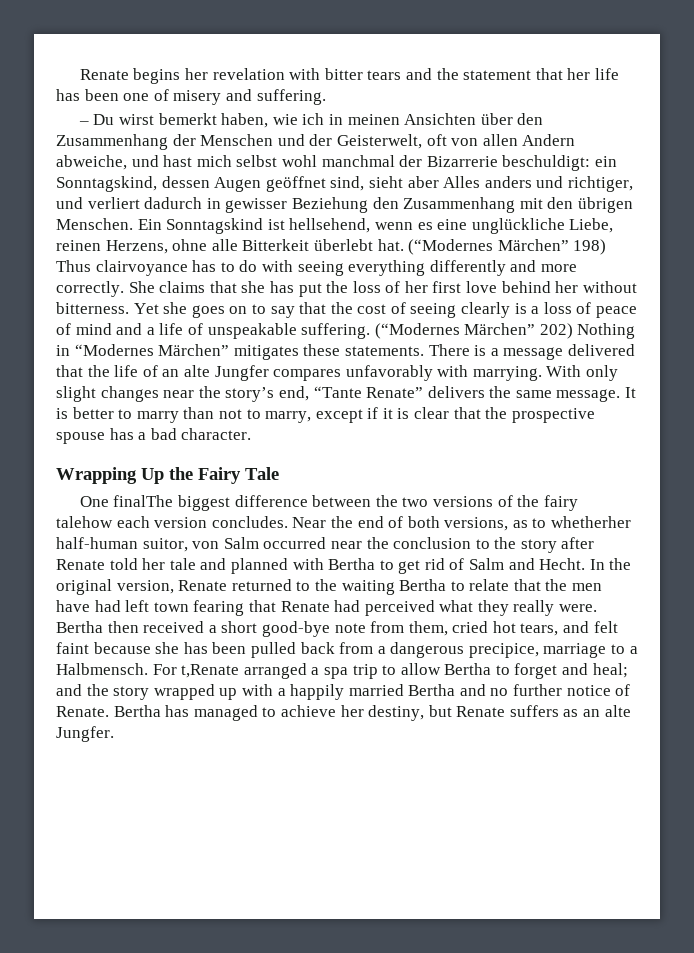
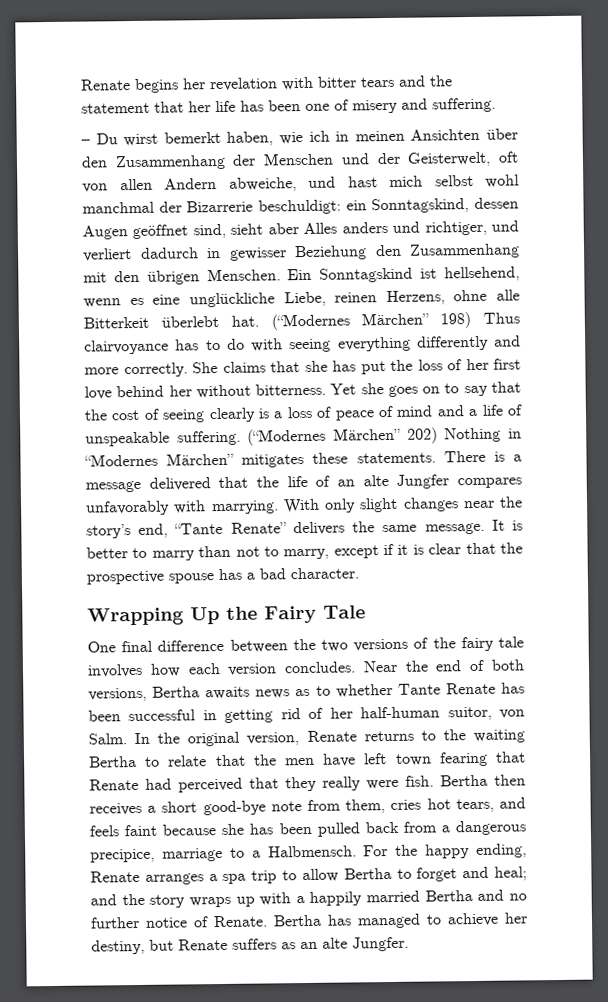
[113,495,231,511] finalThe biggest -> [121,640,154,653] final
[56,516,113,528] talehow -> [497,636,524,648] [87,663,181,678] tale involves how
[512,516,632,528] [56,537,595,553] [56,558,586,574] as to whetherher half-human suitor, von Salm occurred near the conclusion to the story after Renate told her tale and planned with Bertha to get rid of Salm and Hecht. -> [152,682,525,700] [88,706,526,723] [88,733,127,745] Bertha awaits news as to whether Tante Renate has been successful in getting rid of her half-human suitor, von Salm.
[231,579,292,591] returned -> [363,730,414,742] returns
[94,600,121,612] had -> (357, 760) none
[439,600,474,612] what -> [249,777,279,789] that
[559,604,598,612] were. -> [366,775,434,790] were fish.
[143,621,205,633] received -> [89,802,142,816] receives
[452,621,489,633] cried -> [390,799,422,810] cries
[593,621,618,633] felt -> [89,825,119,837] feels
[181,663,307,679] t,Renate arranged -> [395,843,527,859] [90,870,204,885] the happy ending, Renate arranges
[153,684,215,700] wrapped -> [188,896,231,908] wraps

